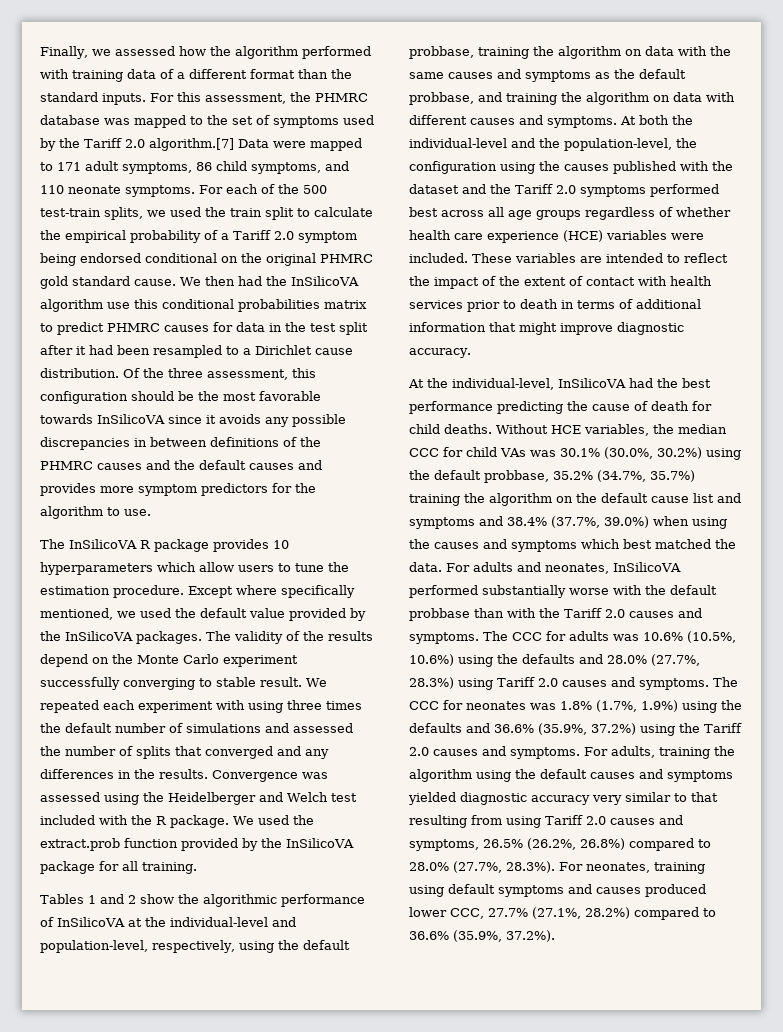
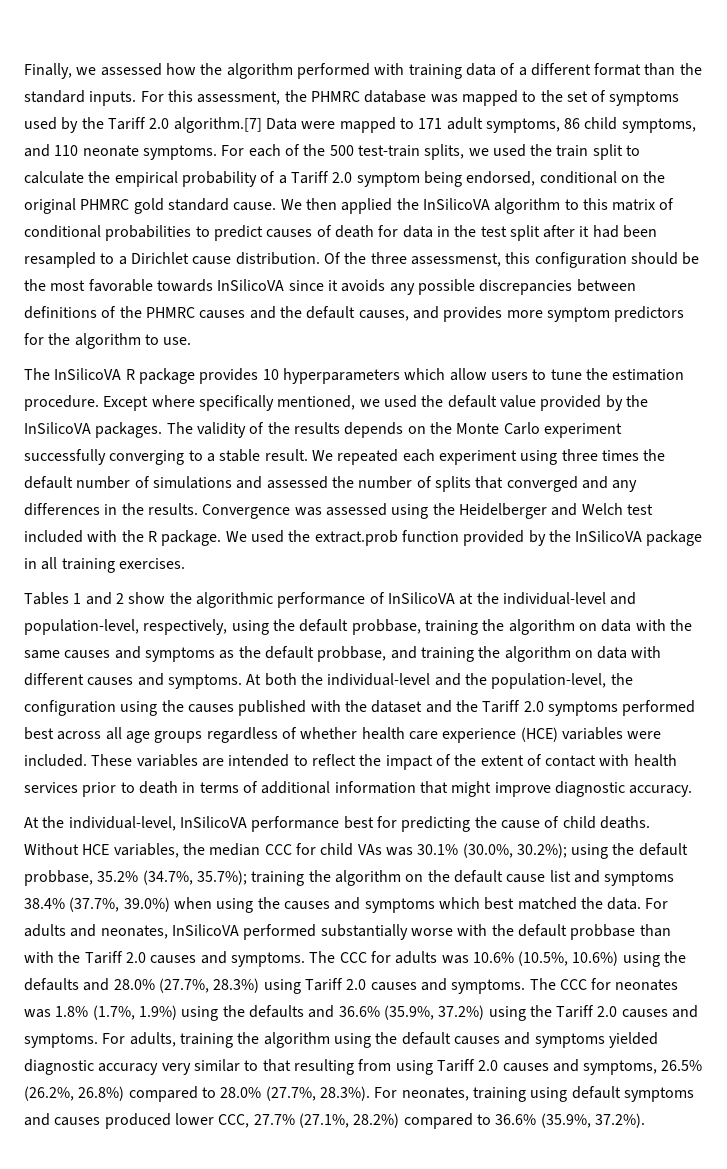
[80,253,141,263] endorsed -> [466,171,536,186] endorsed,
[237,276,262,286] had -> [341,198,393,214] applied
[107,299,158,309] use this -> [564,198,675,211] to this matrix of
[324,300,367,309] matrix -> (192, 233) none
[107,323,209,332] PHMRC causes -> [266,225,374,238] causes of death
[207,369,288,380] assessment, -> [410,253,501,267] assessmenst,
[134,438,147,447] in -> (573, 287) none
[249,463,294,470] causes -> [358,310,409,321] causes,
[40,654,88,667] depend -> [344,422,404,438] depends
(212, 682) none -> [206,453,215,462] a
[216,700,245,710] with -> (517, 457) none
[99,861,197,874] for all training. -> [24,557,185,573] in all training exercises.
[629,378,711,388] [409,401,493,414] had the best performance -> [251,816,397,832] performance best for
[651,401,712,411] death for -> (560, 822) none
[657,447,702,459] 30.2%) -> [516,843,567,858] 30.2%);
[650,470,695,482] 35.7%) -> [196,870,247,885] 35.7%);
[479,516,503,526] and -> (675, 878) none

